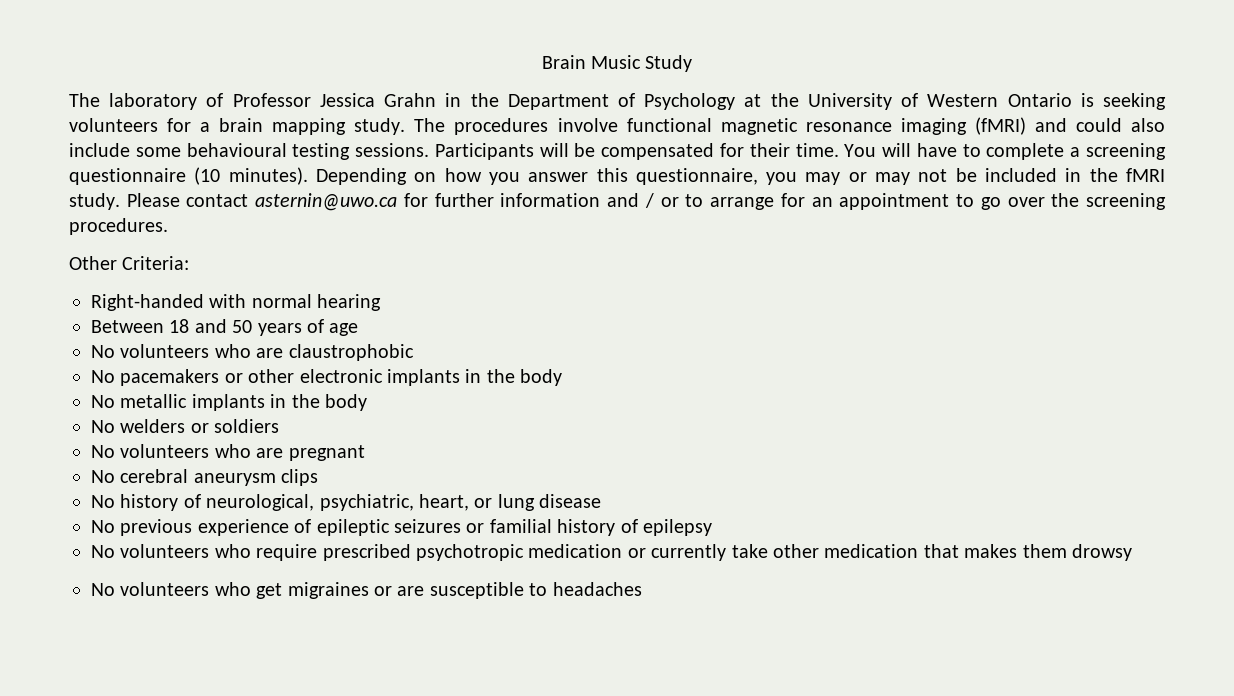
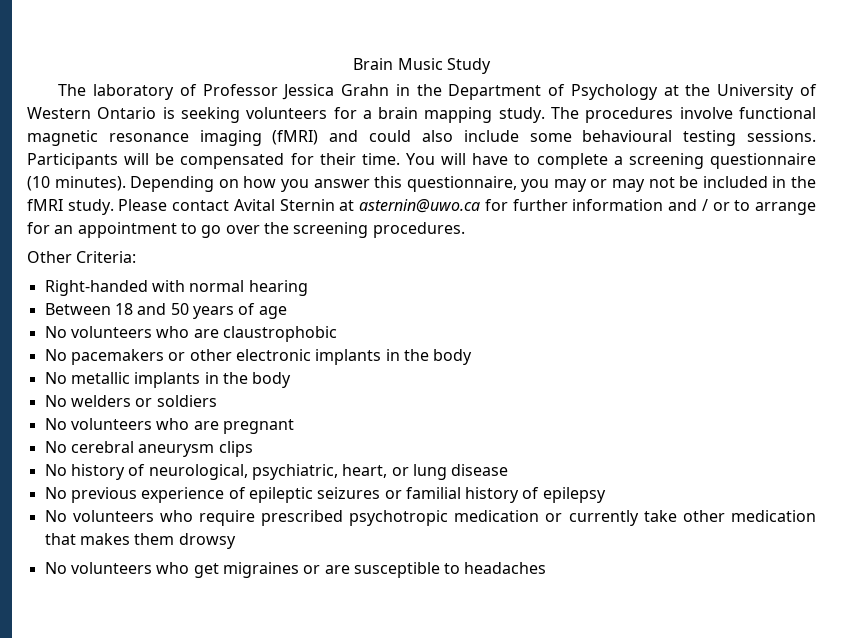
(249, 200) none -> [233,199,355,211] Avital Sternin at

